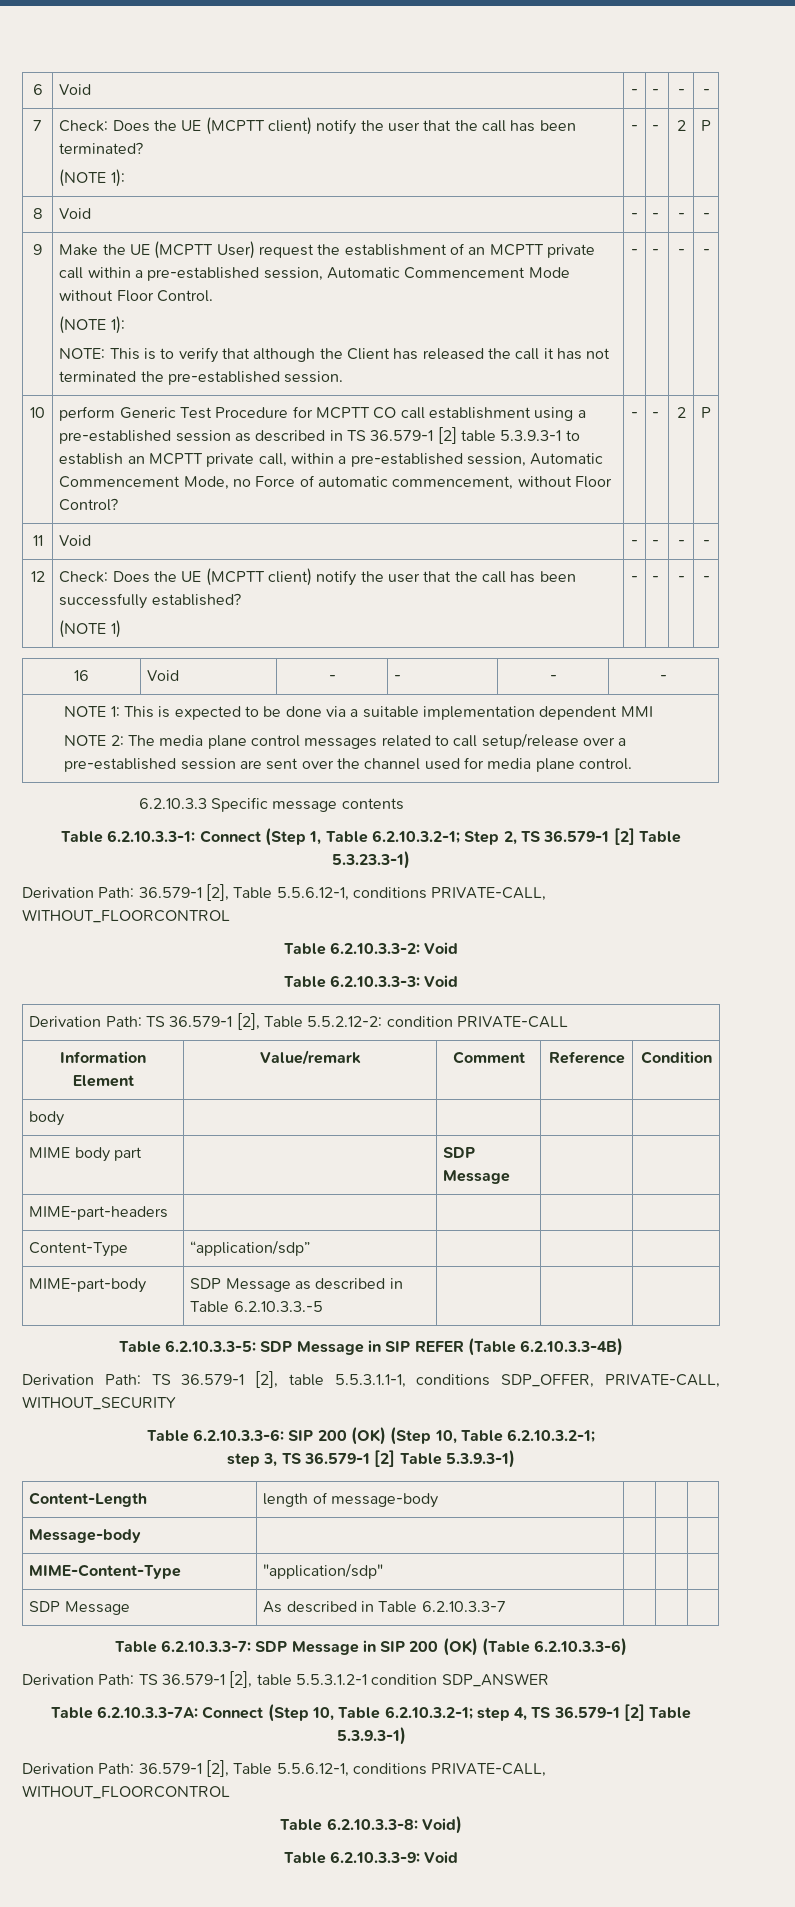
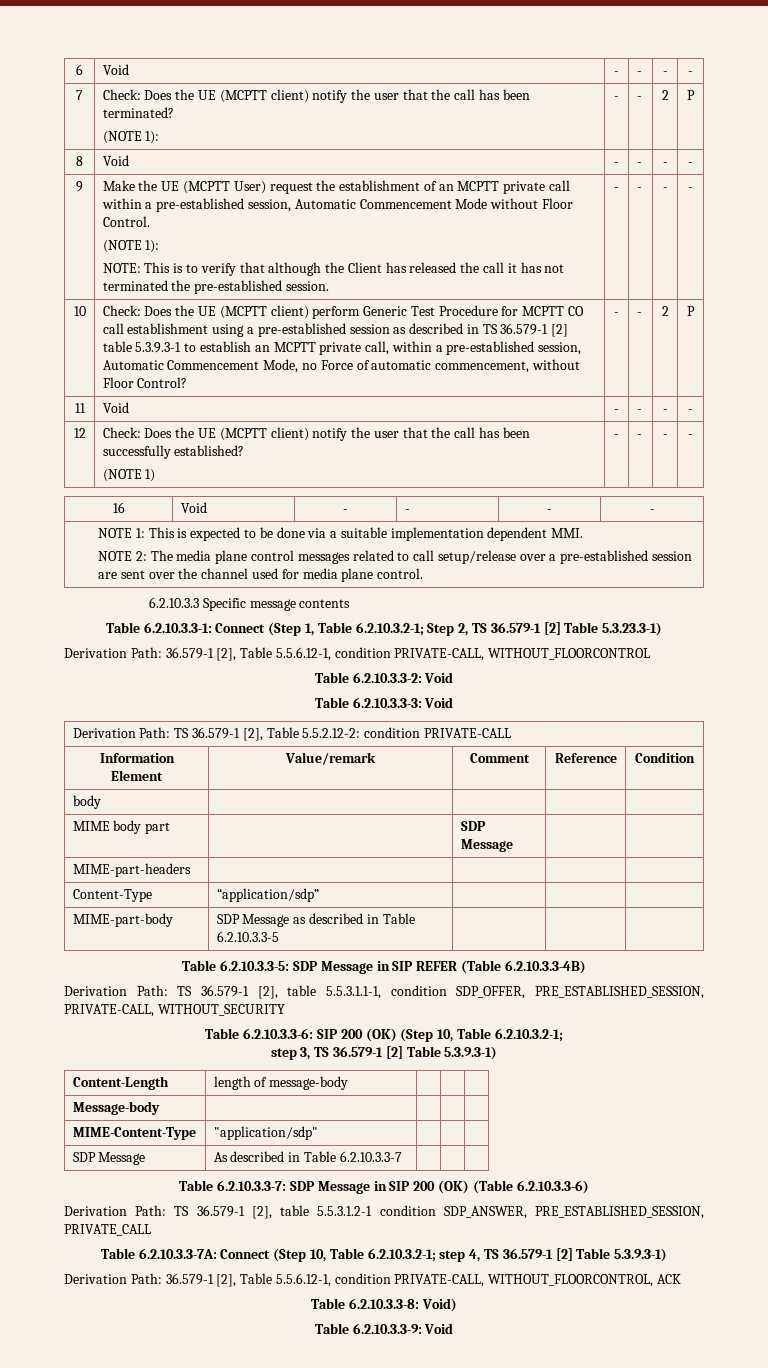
(45, 412) none -> [102,305,309,319] Check: Does the UE (MCPTT client)
[620,706,653,717] MMI -> [551,528,584,538] MMI.
[352,887,427,899] conditions -> [334,647,391,658] condition
[233,1301,323,1312] 6.2.10.3.3.-5 -> [216,931,279,942] 6.2.10.3.3-5
[416,1374,595,1388] conditions SDP_OFFER, -> [390,985,704,999] condition SDP_OFFER, PRE_ESTABLISHED_SESSION,
[441,1673,549,1687] SDP_ANSWER -> [443,1206,704,1219] [64,1224,151,1236] SDP_ANSWER, PRE_ESTABLISHED_SESSION, PRIVATE_CALL
[352,1763,547,1777] [22,1785,230,1799] conditions PRIVATE-CALL, WITHOUT_FLOORCONTROL -> [334,1273,682,1287] condition PRIVATE-CALL, WITHOUT_FLOORCONTROL, ACK

